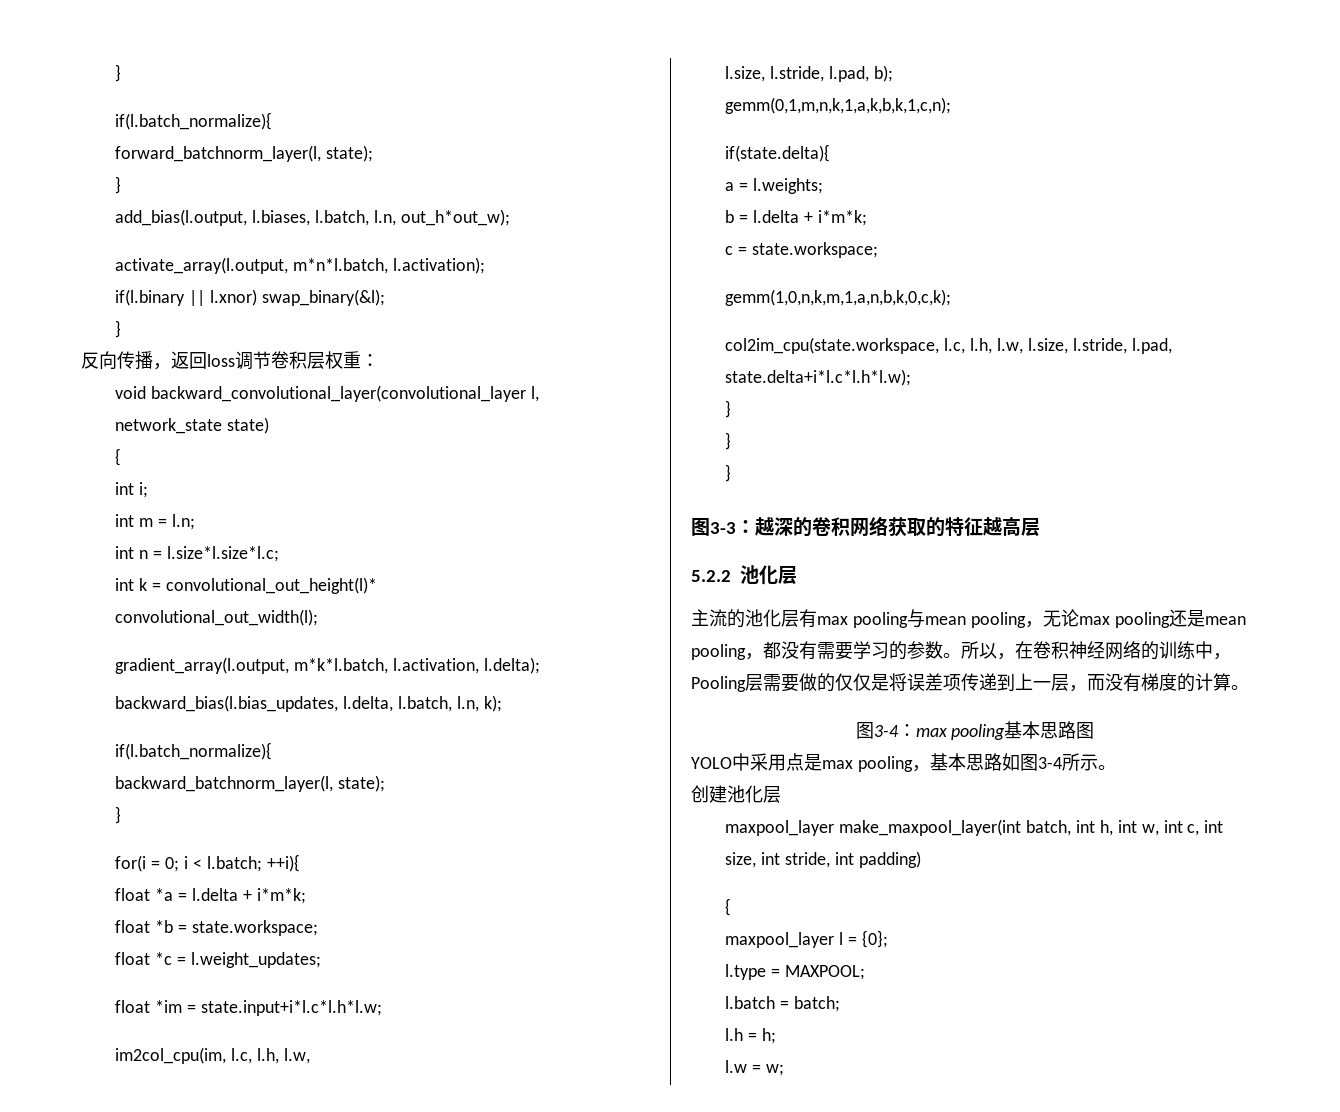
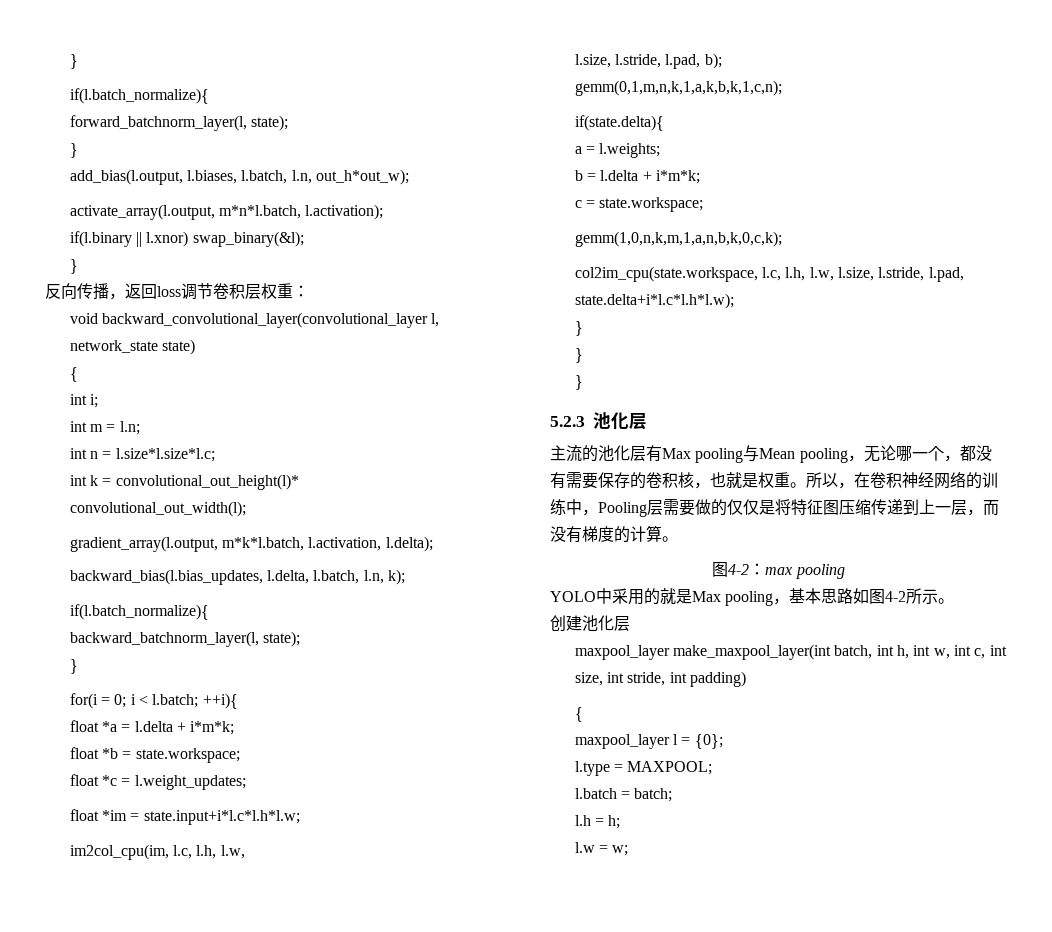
[691,516,1040,537] [691,570,731,582] 图3-3：越深的卷积网络获取的特征越高层 // 5.2.2 -> [550,416,585,427] 5.2.3
[817,609,1246,628] [691,641,943,660] max pooling与mean pooling，无论max pooling还是mean pooling，都没有需要学习的参数 -> [662,445,992,463] [550,472,790,489] Max pooling与Mean pooling，无论哪一个，都没有需要保存的卷积核，也就是权重
[907,673,961,691] 误差项 -> [791,499,871,515] 特征图压缩
[873,725,899,737] 3-4 -> [728,564,750,575] 4-2
[1004,721,1095,739] 基本思路图 -> (845, 571) none
[786,753,853,771] 点是max -> [644,588,721,605] 的就是Max
[1037,757,1062,769] 3-4 -> [885,591,907,602] 4-2

